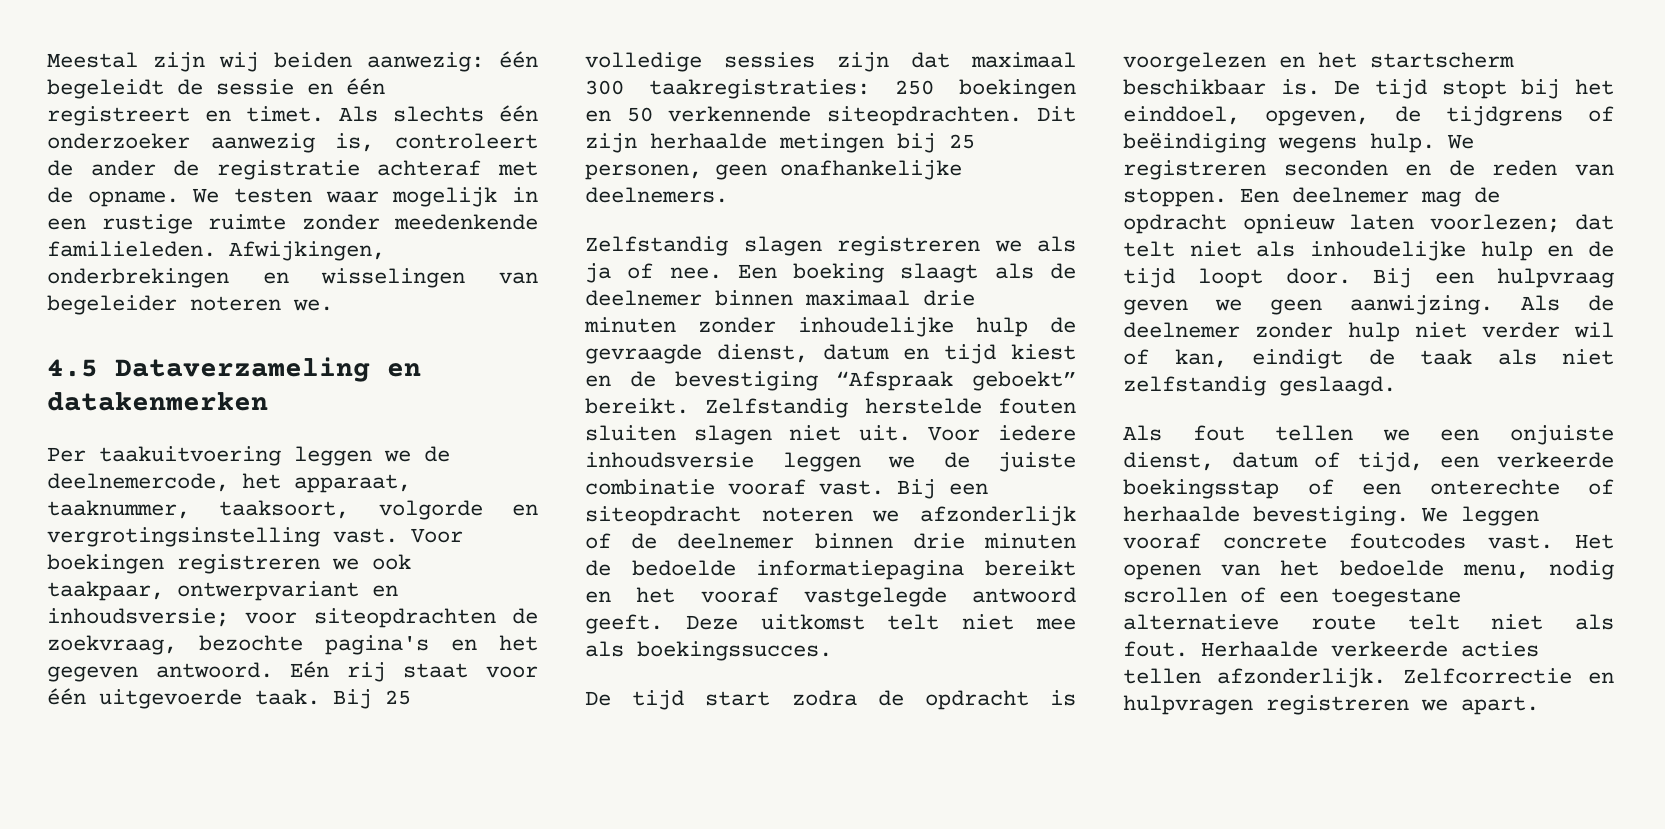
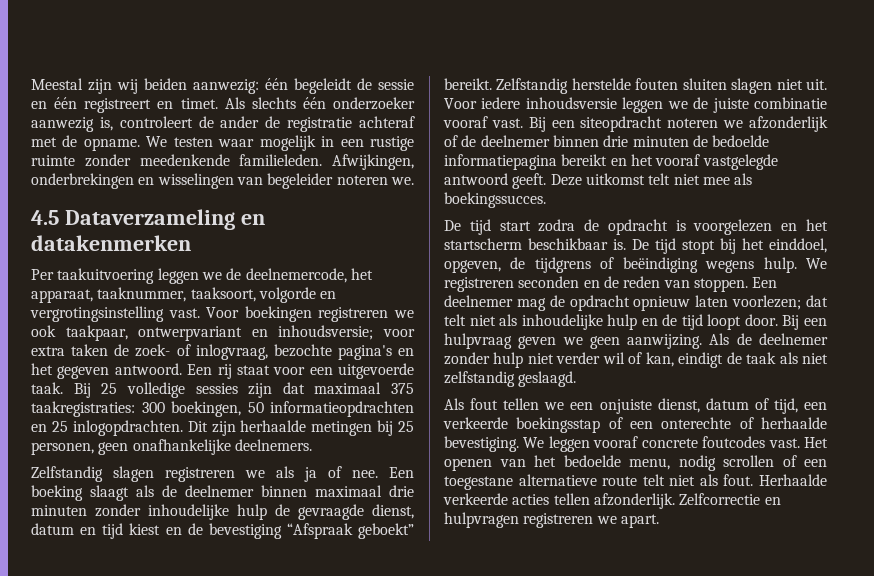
[313,608,538,628] [47,635,177,655] siteopdrachten de zoekvraag, -> [31,344,268,360] extra taken de zoek- of inlogvraag,
[290,661,330,678] Eén -> [187,364,213,375] Een
[47,688,86,705] één -> [309,367,333,375] een
[585,79,1076,99] [585,106,1022,126] 300 taakregistraties: 250 boekingen en 50 verkennende siteopdrachten. -> [391,383,414,394] [31,401,414,417] [31,420,183,436] 375 taakregistraties: 300 boekingen, 50 informatieopdrachten en 25 inlogopdrachten.

